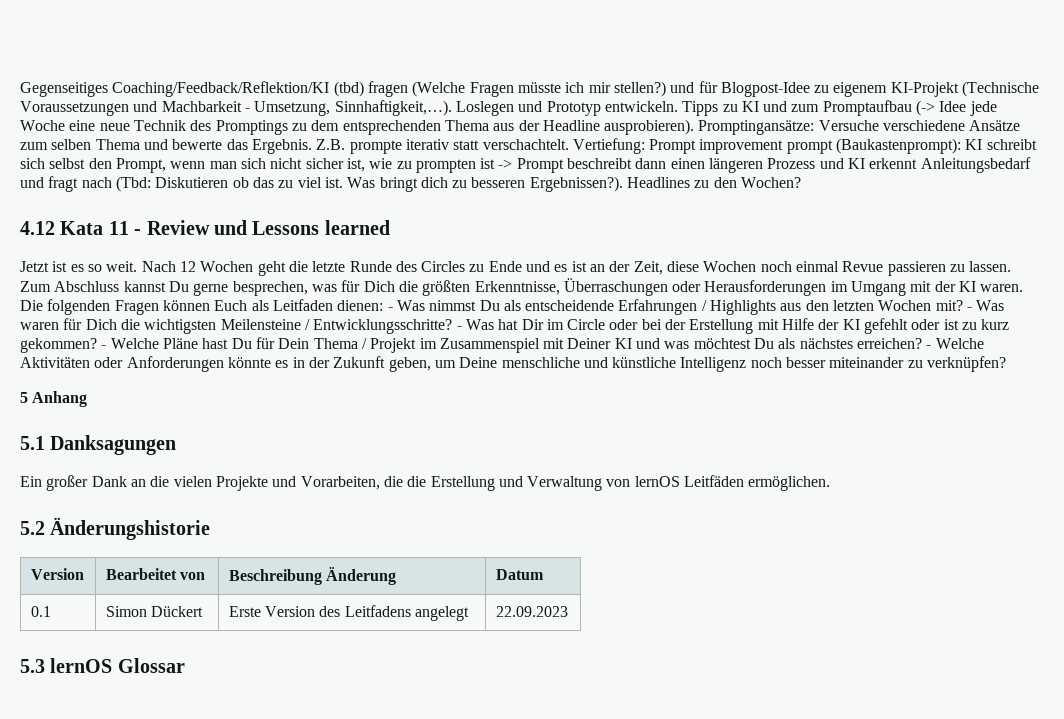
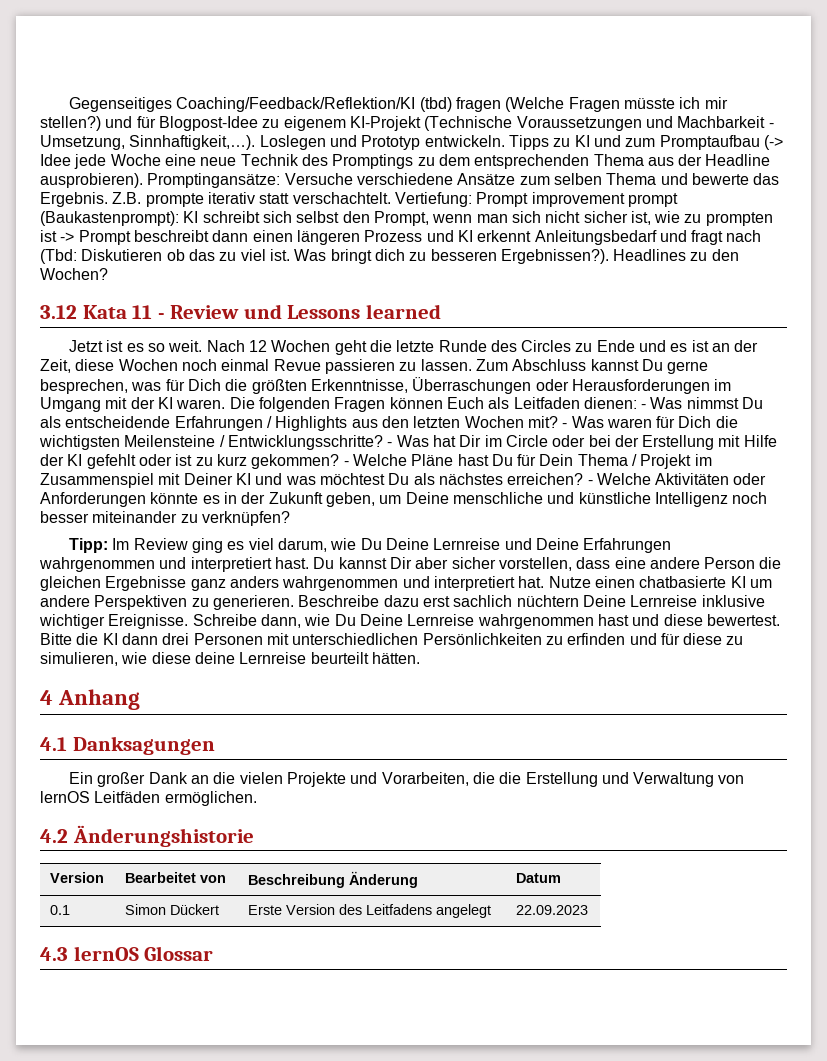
[20,221,55,235] 4.12 -> [40,305,77,319] 3.12
[20,392,28,403] 5 -> [68,538,672,553] [39,557,782,572] [40,576,772,591] [40,595,765,610] [39,614,780,629] [40,633,744,645] [40,652,420,666] [40,690,53,705] Tipp: Im Review ging es viel darum, wie Du Deine Lernreise und Deine Erfahrungen wahrgenommen und interpretiert hast. Du kannst Dir aber sicher vorstellen, dass eine andere Person die gleichen Ergebnisse ganz anders wahrgenommen und interpretiert hat. Nutze einen chatbasierte KI um andere Perspektiven zu generieren. Beschreibe dazu erst sachlich nüchtern Deine Lernreise inklusive wichtiger Ereignisse. Schreibe dann, wie Du Deine Lernreise wahrgenommen hast und diese bewertest. Bitte die KI dann drei Personen mit unterschiedlichen Persönlichkeiten zu erfinden und für diese zu simulieren, wie diese deine Lernreise beurteilt hätten. // 4
[20,436,45,450] 5.1 -> [40,737,67,751] 4.1
[20,521,45,535] 5.2 -> [40,829,68,843] 4.2
[20,659,45,673] 5.3 -> [40,947,68,961] 4.3

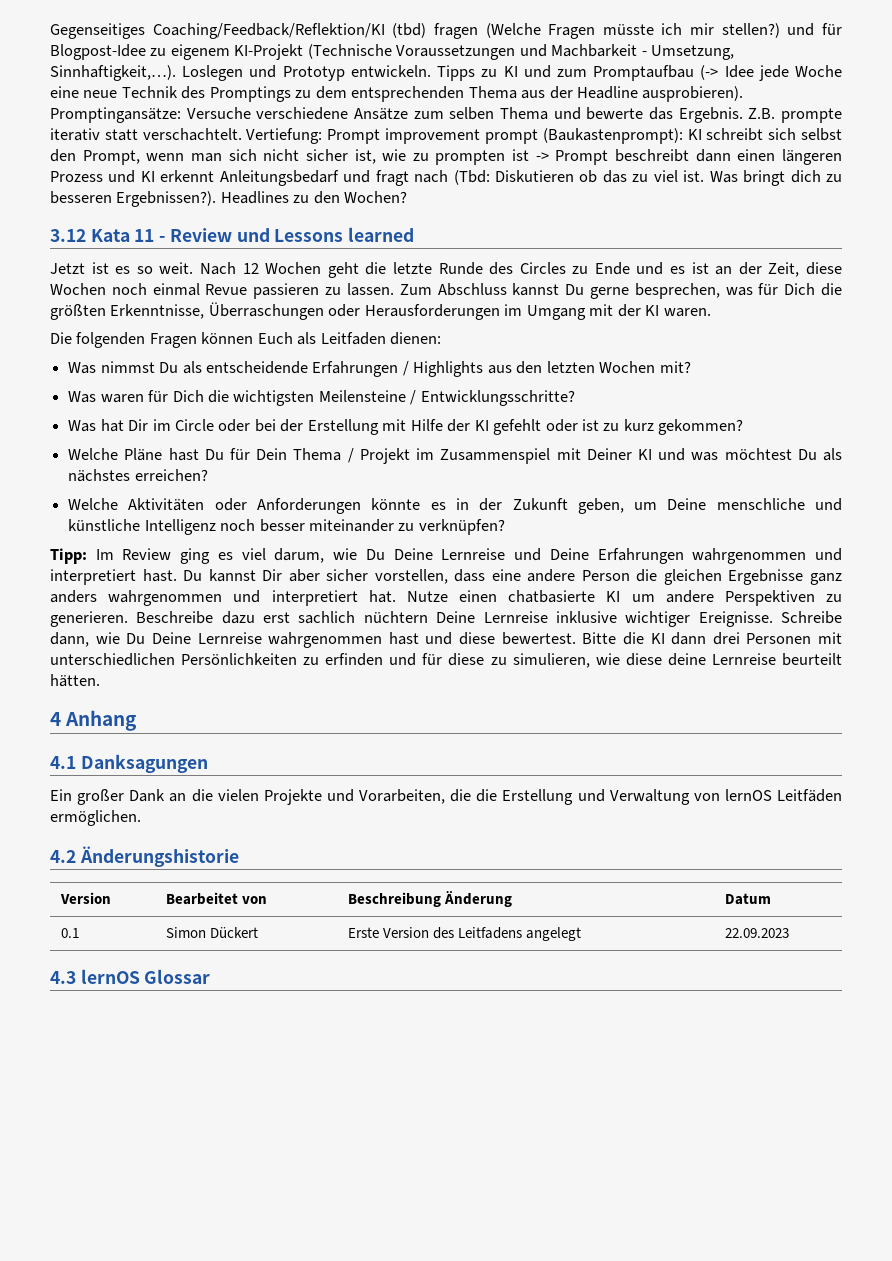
(226, 404) none -> (711, 312) //
[641,404,647,409] - -> (442, 338) //
[562,423,568,428] - -> (691, 367) //
[387,442,393,447] - -> (575, 398) //
[343,461,349,466] - -> (744, 427) //
[587,480,593,485] - -> (208, 475) //

